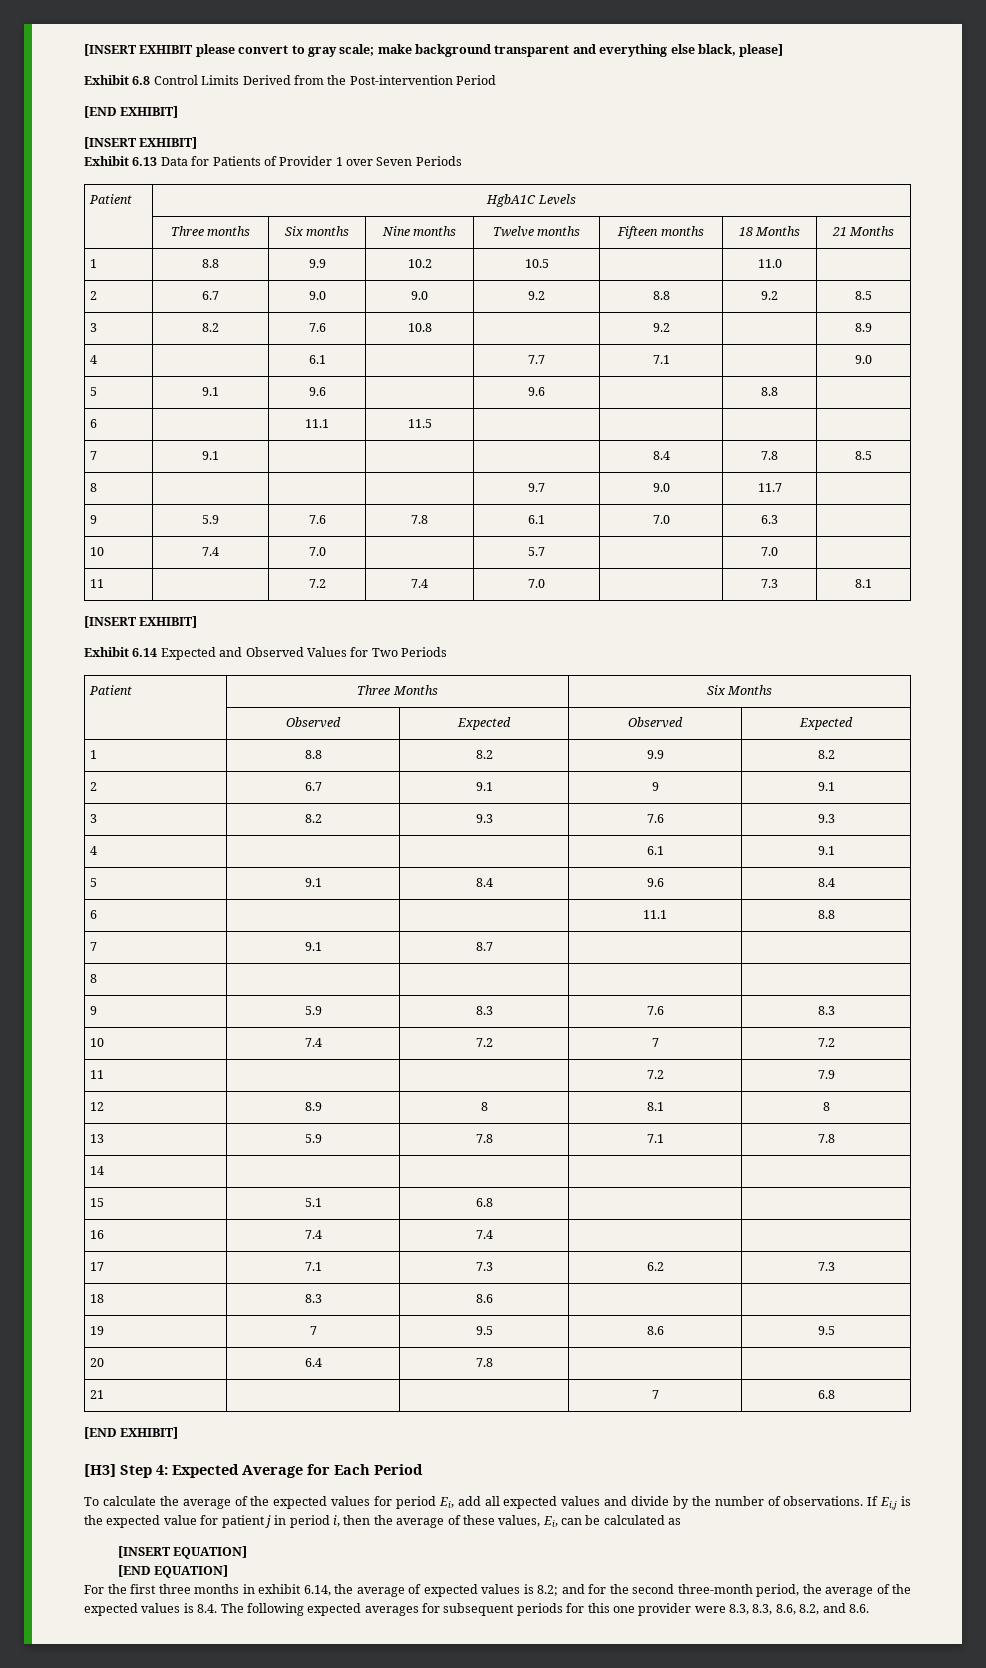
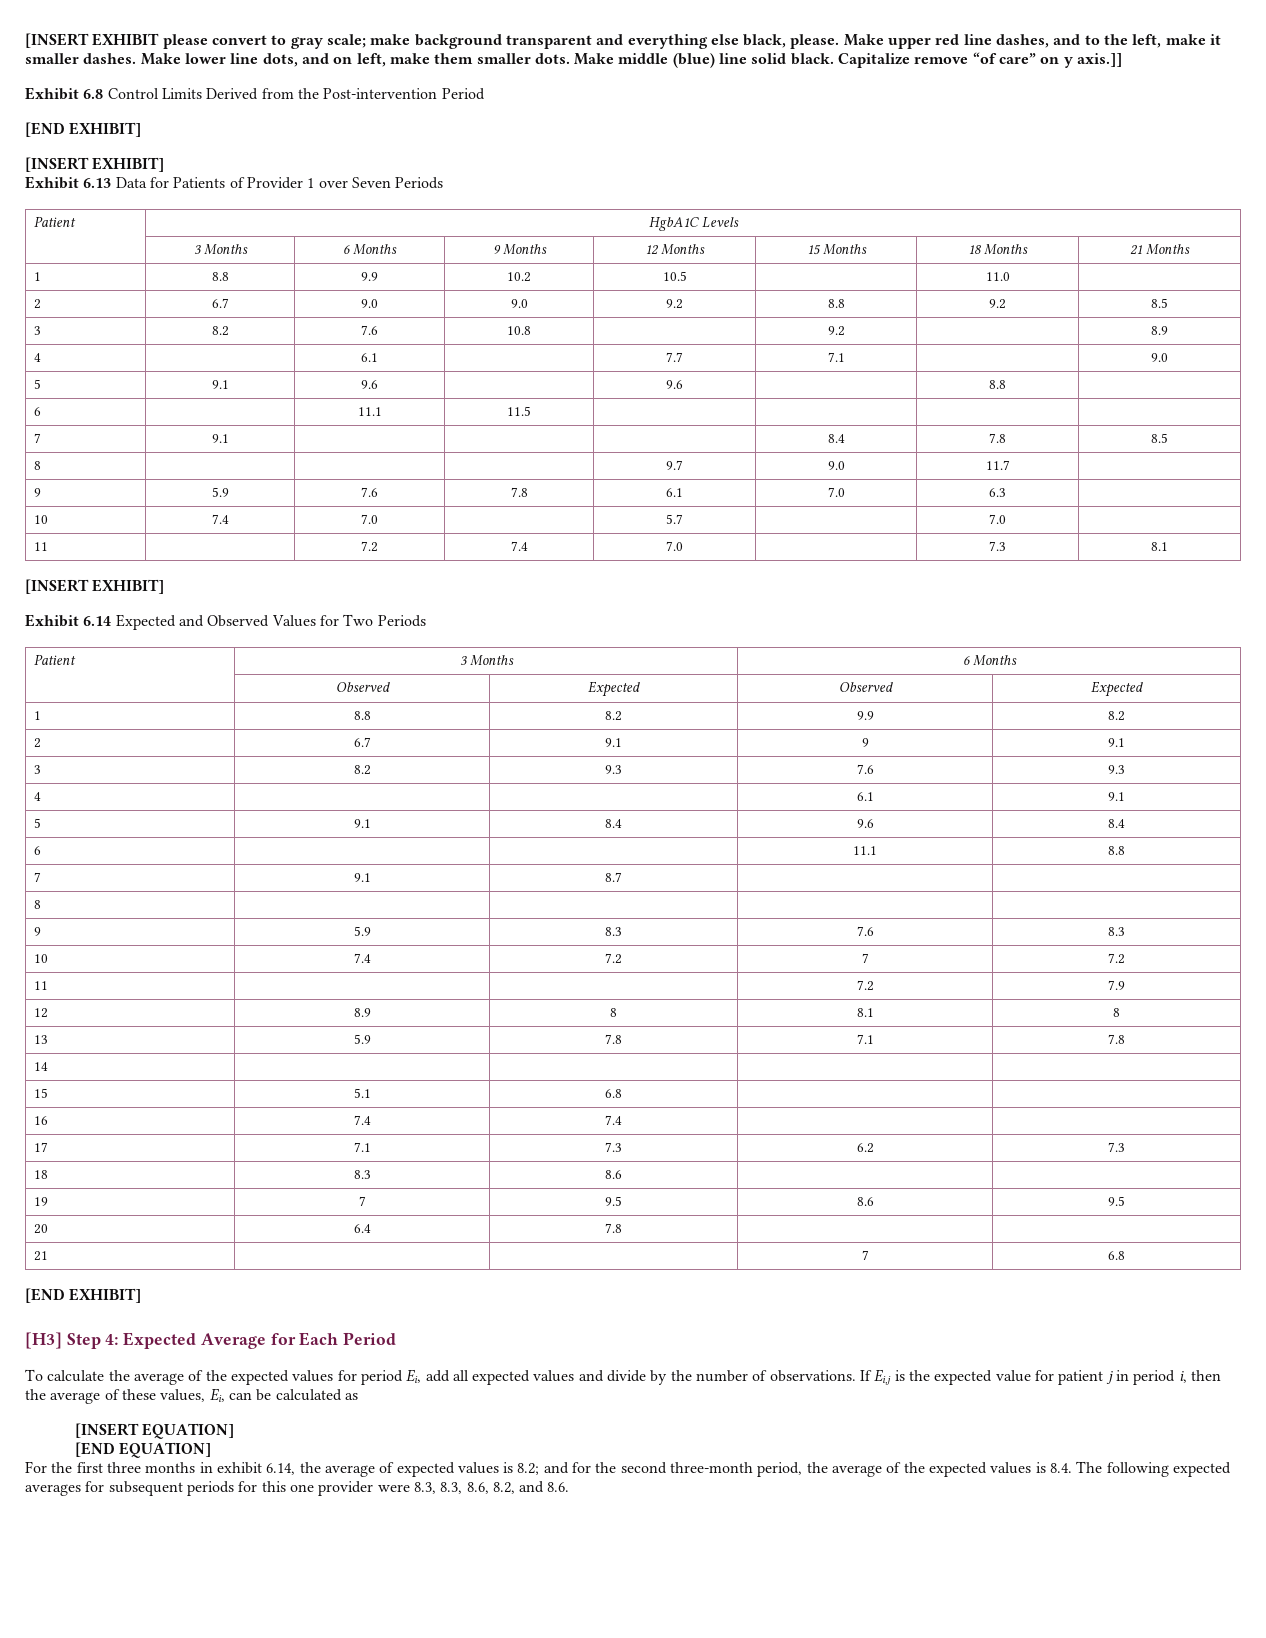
[739,44,784,57] please] -> [790,34,1221,49] [25,52,1123,68] please. Make upper red line dashes, and to the left, make it smaller dashes. Make lower line dots, and on left, make them smaller dots. Make middle (blue) line solid black. Capitalize remove “of care” on y axis.]]
[170,226,251,236] [284,226,350,236] [381,226,457,236] [492,226,581,237] [617,226,704,239] Three months | Six months | Nine months | Twelve months | Fifteen months -> [193,244,248,255] [343,244,397,255] [492,244,547,255] [645,244,706,255] [806,244,867,255] 3 Months | 6 Months | 9 Months | 12 Months | 15 Months
[357,685,438,695] [706,685,725,695] Three Months | Six -> [459,655,514,666] [962,655,970,665] 3 Months | 6

